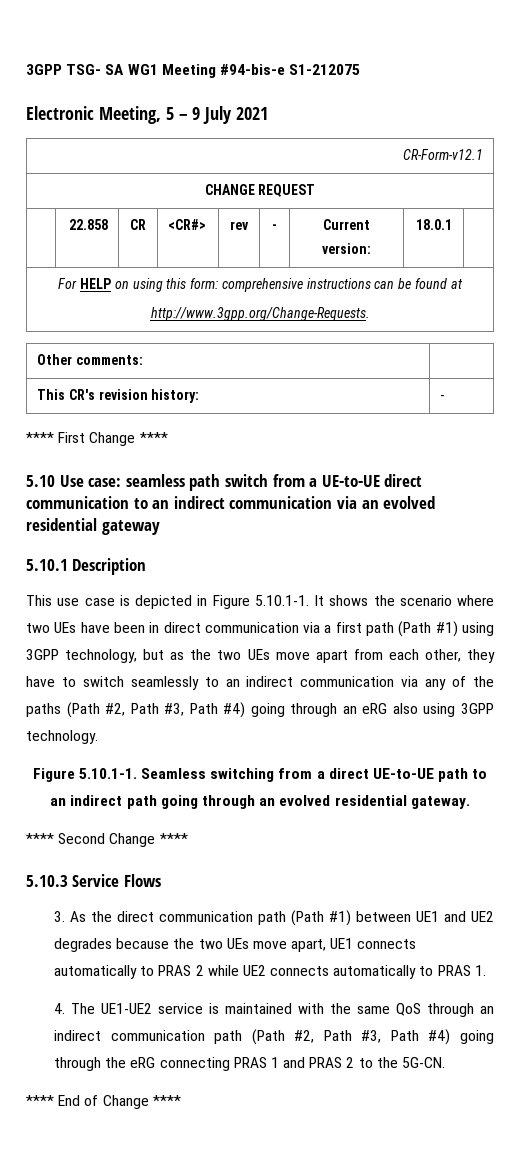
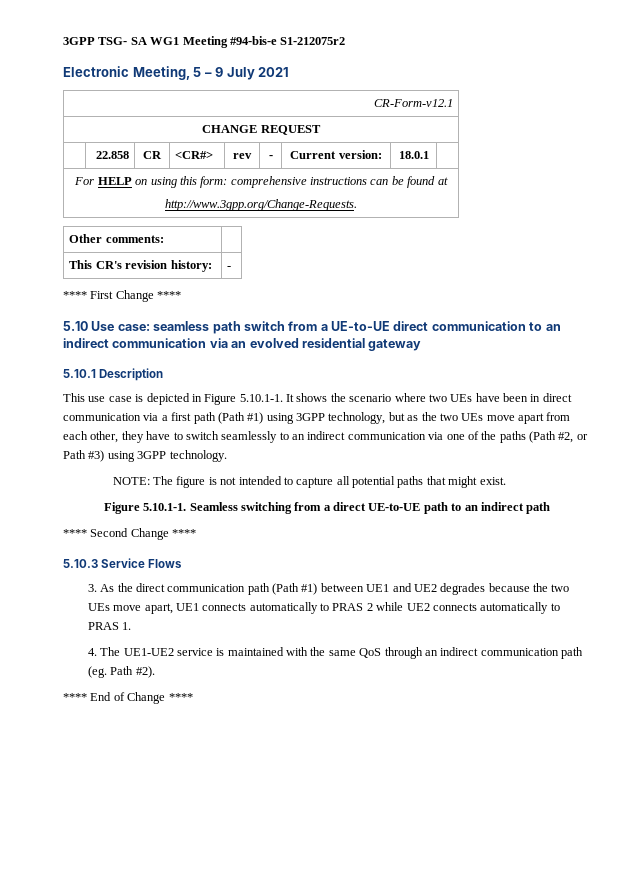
[289,64,361,75] S1-212075 -> [280,37,346,45] S1-212075r2
[425,679,447,690] any -> [446,434,465,440] one
[130,702,495,718] [26,730,98,744] Path #3, Path #4) going through an eRG also using 3GPP technology. -> [576,434,588,440] [63,450,227,462] [112,476,506,488] or Path #3) using 3GPP technology. // NOTE: The figure is not intended to capture all potential paths that might exist.
[160,795,470,809] going through an evolved residential gateway. -> (551, 508) none
[251,1029,495,1045] [53,1057,446,1071] (Path #2, Path #3, Path #4) going through the eRG connecting PRAS 1 and PRAS 2 to the 5G-CN. -> [87,666,155,678] (eg. Path #2).

